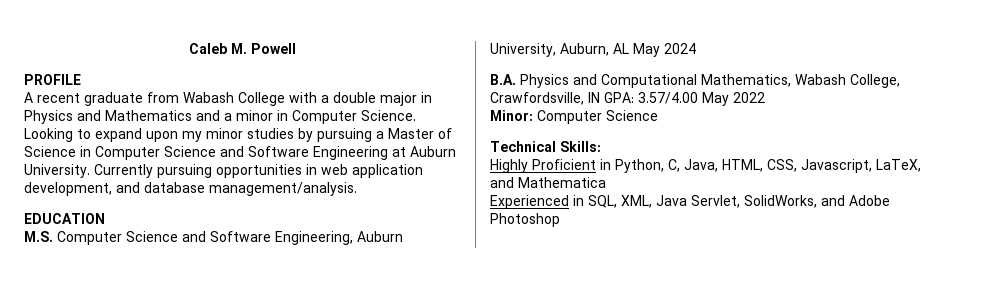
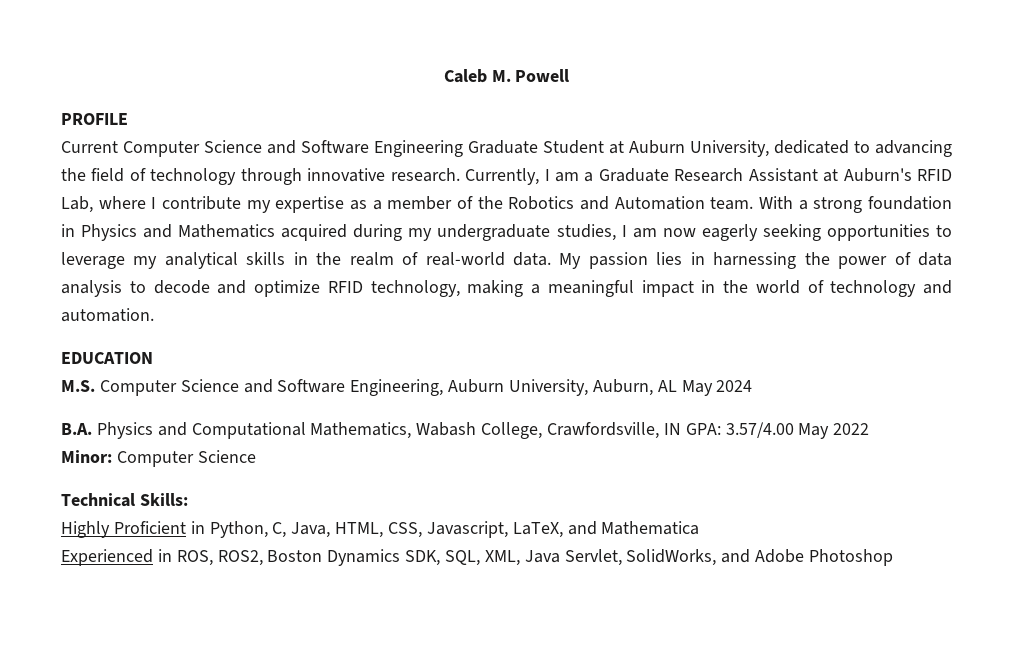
[24,92,432,106] [24,110,416,124] [24,128,452,142] [24,146,91,157] A recent graduate from Wabash College with a double major in Physics and Mathematics and a minor in Computer Science. Looking to expand upon my minor studies by pursuing a Master of Science in -> [61,141,118,153] Current
[392,146,456,157] [24,164,423,178] [24,182,357,196] at Auburn University. Currently pursuing opportunities in web application development, and database management/analysis. -> [468,140,952,157] [61,168,952,185] [61,196,952,213] [61,224,953,241] [61,252,953,269] [61,280,952,297] [61,308,154,322] Graduate Student at Auburn University, dedicated to advancing the field of technology through innovative research. Currently, I am a Graduate Research Assistant at Auburn's RFID Lab, where I contribute my expertise as a member of the Robotics and Automation team. With a strong foundation in Physics and Mathematics acquired during my undergraduate studies, I am now eagerly seeking opportunities to leverage my analytical skills in the realm of real-world data. My passion lies in harnessing the power of data analysis to decode and optimize RFID technology, making a meaningful impact in the world of technology and automation.
(584, 200) none -> [176,549,441,566] ROS, ROS2, Boston Dynamics SDK,

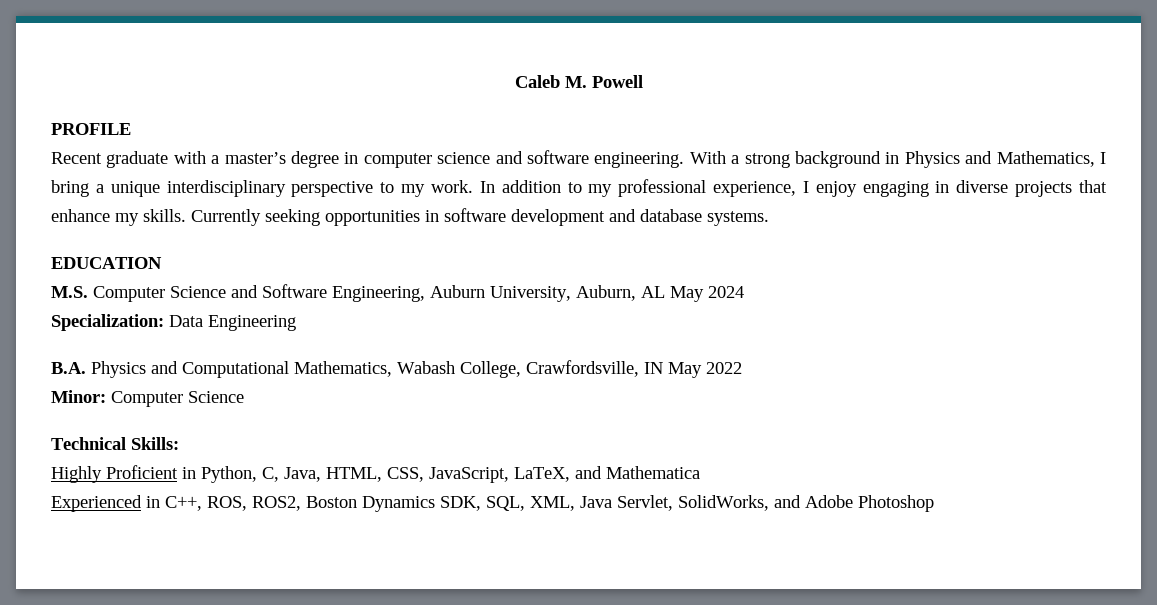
[61,140,952,157] [61,168,952,185] [61,196,754,213] Current Computer Science and Software Engineering Graduate Student at Auburn University, dedicated to advancing the field of technology through innovative research. Currently, I am a Graduate Research Assistant at Auburn's RFID Lab, where I contribute my expertise as a member of the Robotics and Automation team. -> [51,150,685,168] Recent graduate with a master’s degree in computer science and software engineering.
[867,196,952,210] foundation -> [794,151,881,168] background
[178,224,953,241] [61,252,953,269] [61,280,952,297] [61,308,154,322] Mathematics acquired during my undergraduate studies, I am now eagerly seeking opportunities to leverage my analytical skills in the realm of real-world data. My passion lies in harnessing the power of data analysis to decode and optimize RFID technology, making a meaningful impact in the world of technology and automation. -> [996,151,1106,167] [51,179,1108,197] [51,208,769,226] Mathematics, I bring a unique interdisciplinary perspective to my work. In addition to my professional experience, I enjoy engaging in diverse projects that enhance my skills. Currently seeking opportunities in software development and database systems.
(753, 386) none -> [51,314,296,331] // Specialization: Data Engineering
[685,422,794,438] GPA: 3.57/4.00 -> (663, 368) none
[426,521,508,538] Javascript, -> [429,467,509,483] JavaScript,
(172, 555) none -> [165,496,202,511] C++,

